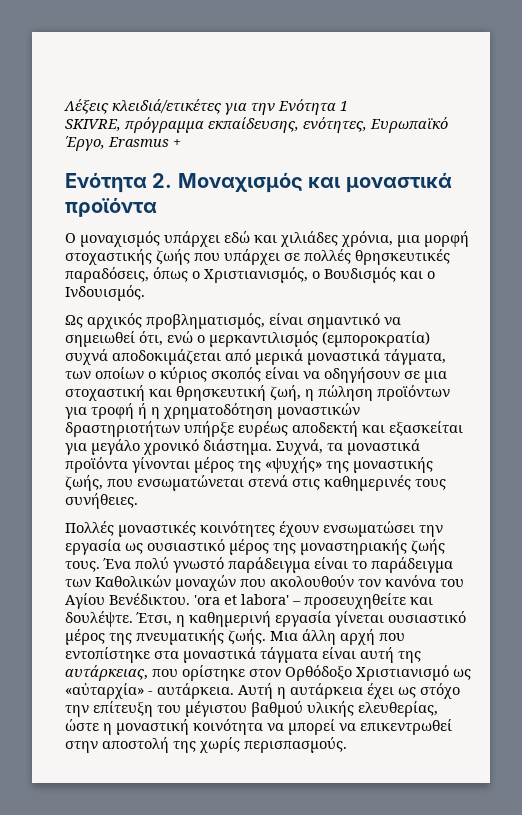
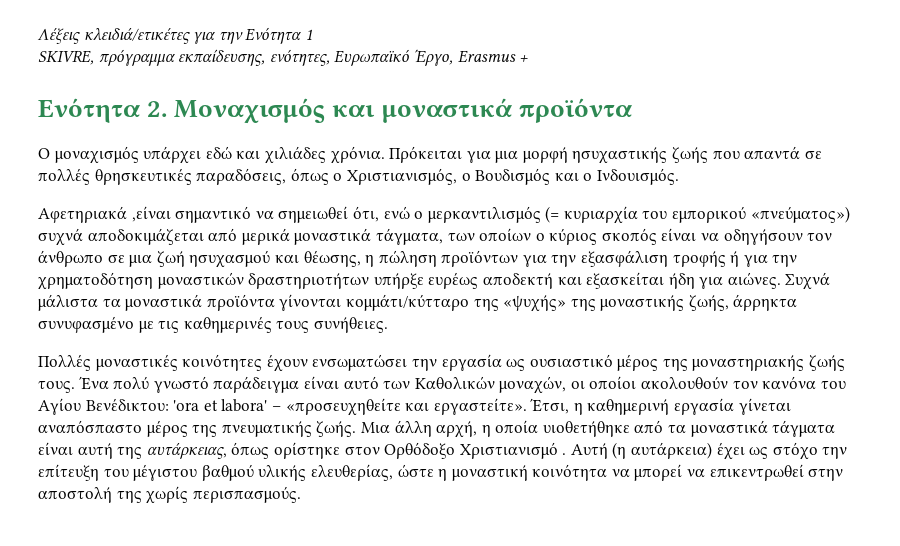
[341,231,393,247] χρόνια, -> [330,146,491,164] χρόνια. Πρόκειται για
[65,249,152,265] στοχαστικής -> [572,147,668,164] ησυχαστικής
[224,249,280,265] υπάρχει -> [744,146,801,159] απαντά
[65,313,303,329] Ως αρχικός προβληματισμός, είναι -> [38,206,171,223] Αφετηριακά ,είναι
[322,331,430,347] (εμποροκρατία) -> [545,206,850,224] (= κυριαρχία του εμπορικού «πνεύματος»)
[404,371,447,383] [65,385,450,401] [65,403,160,419] σε μια στοχαστική και θρησκευτική ζωή, η πώληση προϊόντων για τροφή ή η -> [807,233,833,241] [38,250,798,268] τον άνθρωπο σε μια ζωή ησυχασμού και θέωσης, η πώληση προϊόντων για την εξασφάλιση τροφής ή για την
[65,439,323,455] για μεγάλο χρονικό διάστημα. Συχνά, -> [668,272,831,290] [38,294,98,311] ήδη για αιώνες. Συχνά μάλιστα
[194,457,234,473] μέρος -> [345,294,469,311] κομμάτι/κύτταρο
[107,475,320,491] που ενσωματώνεται στενά στις -> [733,294,798,311] [38,316,180,333] άρρηκτα συνυφασμένο με τις
[352,557,453,573] [65,575,266,591] το παράδειγμα των Καθολικών μοναχών που -> [343,376,637,394] αυτό των Καθολικών μοναχών, οι οποίοι
[109,593,190,605] Βενέδικτου. -> [85,398,169,411] Βενέδικτου:
[304,593,433,609] [65,611,133,627] προσευχηθείτε και δουλέψτε. -> [285,398,527,416] «προσευχηθείτε και εργαστείτε».
[388,611,466,623] ουσιαστικό -> [38,420,142,433] αναπόσπαστο
[340,629,405,645] [65,647,179,663] αρχή που εντοπίστηκε στα -> [436,420,687,438] αρχή, η οποία υιοθετήθηκε από τα
[152,669,178,677] που -> [231,442,270,459] όπως
[453,668,471,680] [65,683,363,699] ως «αὐταρχία» - αυτάρκεια. Αυτή η αυτάρκεια -> [562,442,713,459] . Αυτή (η αυτάρκεια)

